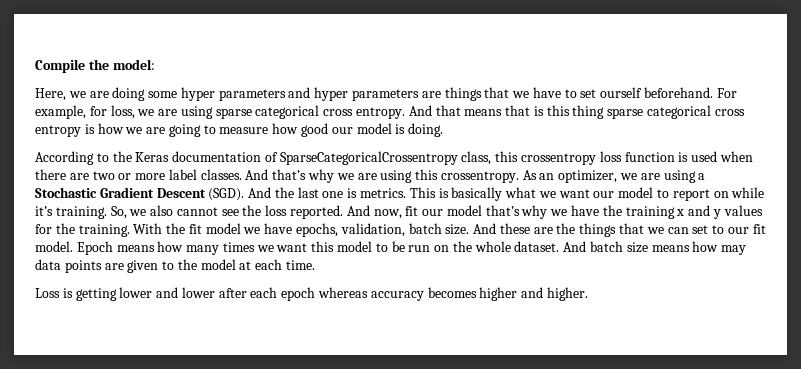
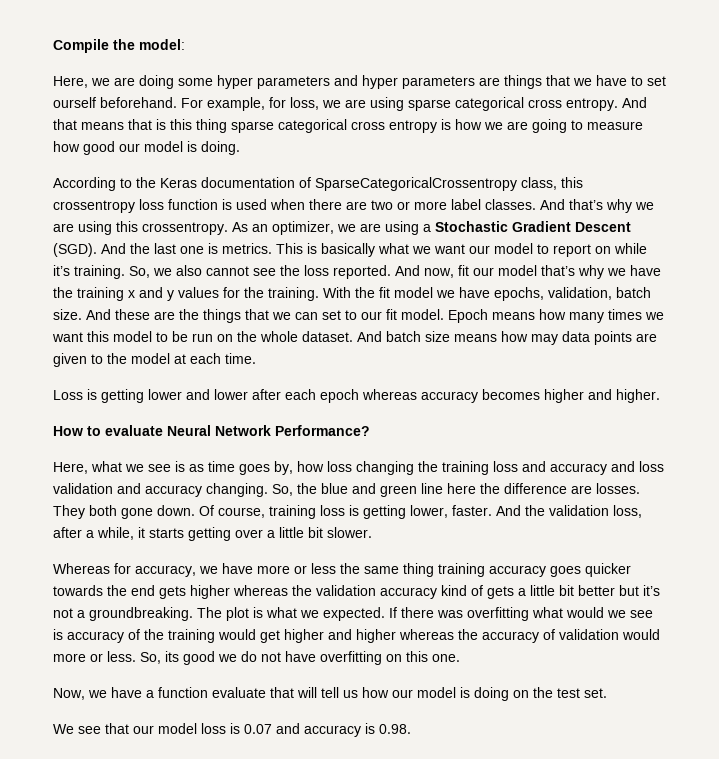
(588, 294) none -> [53,425,370,436] [53,461,664,475] [53,483,640,497] [53,505,642,519] [53,527,372,541] [53,563,631,577] [53,585,660,599] [53,607,653,621] [53,629,660,643] [53,651,460,665] [53,687,607,701] [53,723,411,737] // How to evaluate Neural Network Performance? // Here, what we see is as time goes by, how loss changing the training loss and accuracy and loss validation and accuracy changing. So, the blue and green line here the difference are losses. They both gone down. Of course, training loss is getting lower, faster. And the validation loss, after a while, it starts getting over a little bit slower. // Whereas for accuracy, we have more or less the same thing training accuracy goes quicker towards the end gets higher whereas the validation accuracy kind of gets a little bit better but it’s not a groundbreaking. The plot is what we expected. If there was overfitting what would we see is accuracy of the training would get higher and higher whereas the accuracy of validation would more or less. So, its good we do not have overfitting on this one. // Now, we have a function evaluate that will tell us how our model is doing on the test set. // We see that our model loss is 0.07 and accuracy is 0.98.

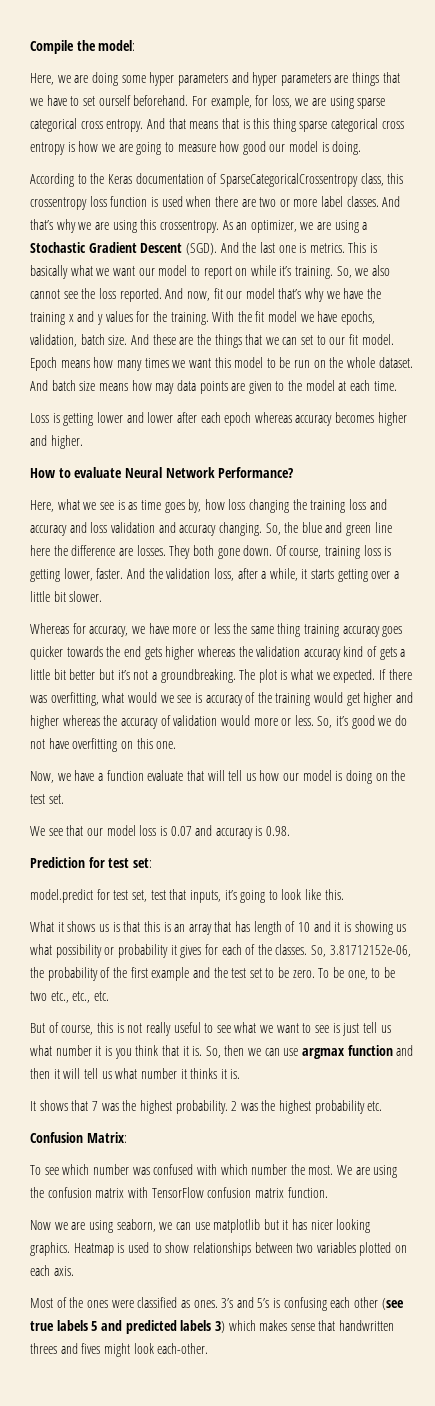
[467,607,529,621] overfitting -> [50,692,99,706] overfitting,
[165,651,179,662] its -> [336,716,349,726] it’s
(411, 729) none -> [30,857,152,868] [30,889,344,903] [30,921,407,935] [30,944,411,958] [30,967,395,981] [30,991,109,1003] [30,1022,391,1036] [30,1045,414,1059] [30,1068,241,1079] [30,1100,383,1114] [30,1132,127,1143] [30,1164,398,1178] [30,1187,328,1198] [30,1219,371,1233] [30,1242,408,1256] [30,1265,74,1276] [30,1297,404,1311] [30,1320,395,1334] [30,1343,209,1357] // Prediction for test set: // model.predict for test set, test that inputs, it’s going to look like this. // What it shows us is that this is an array that has length of 10 and it is showing us what possibility or probability it gives for each of the classes. So, 3.81712152e-06, the probability of the first example and the test set to be zero. To be one, to be two etc., etc., etc. // But of course, this is not really useful to see what we want to see is just tell us what number it is you think that it is. So, then we can use argmax function and then it will tell us what number it thinks it is. // It shows that 7 was the highest probability. 2 was the highest probability etc. // Confusion Matrix: // To see which number was confused with which number the most. We are using the confusion matrix with TensorFlow confusion matrix function. // Now we are using seaborn, we can use matplotlib but it has nicer looking graphics. Heatmap is used to show relationships between two variables plotted on each axis. // Most of the ones were classified as ones. 3’s and 5’s is confusing each other (see true labels 5 and predicted labels 3) which makes sense that handwritten threes and fives might look each-other.

